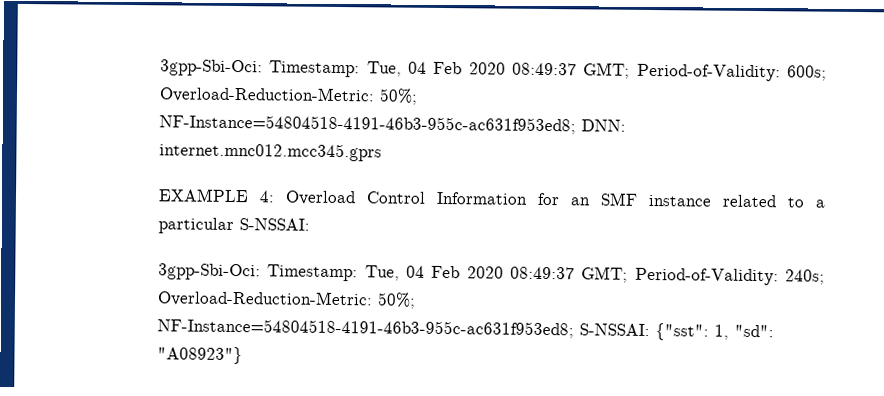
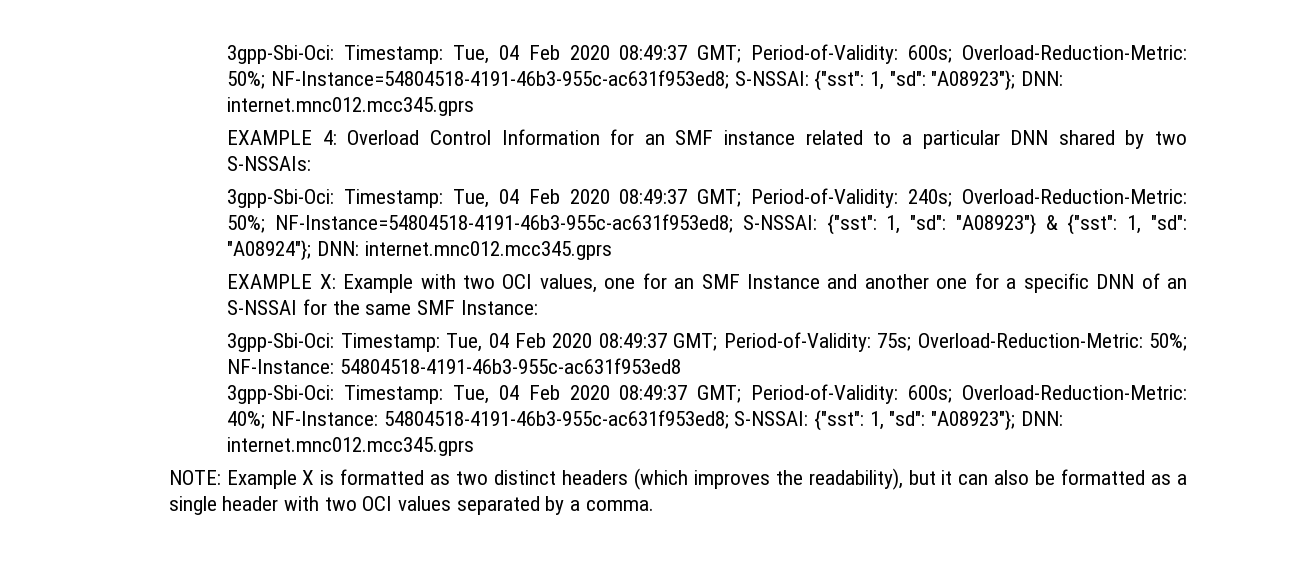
(576, 124) none -> [734,70,1016,91] S-NSSAI: {"sst": 1, "sd": "A08923"};
[238,218,310,231] S-NSSAI: -> [1010,130,1187,149] [227,156,312,171] DNN shared by two S-NSSAIs:
(243, 355) none -> [1045,214,1187,235] [227,240,612,261] [227,273,1187,293] [227,299,538,315] [227,332,1187,352] [227,358,681,374] [227,384,1187,404] [227,410,1063,431] [227,437,475,456] [168,468,1188,490] [168,496,654,515] & {"sst": 1, "sd": "A08924"}; DNN: internet.mnc012.mcc345.gprs // EXAMPLE X: Example with two OCI values, one for an SMF Instance and another one for a specific DNN of an S-NSSAI for the same SMF Instance: // 3gpp-Sbi-Oci: Timestamp: Tue, 04 Feb 2020 08:49:37 GMT; Period-of-Validity: 75s; Overload-Reduction-Metric: 50%; NF-Instance: 54804518-4191-46b3-955c-ac631f953ed8 // 3gpp-Sbi-Oci: Timestamp: Tue, 04 Feb 2020 08:49:37 GMT; Period-of-Validity: 600s; Overload-Reduction-Metric: 40%; NF-Instance: 54804518-4191-46b3-955c-ac631f953ed8; S-NSSAI: {"sst": 1, "sd": "A08923"}; DNN: internet.mnc012.mcc345.gprs // NOTE: Example X is formatted as two distinct headers (which improves the readability), but it can also be formatted as a single header with two OCI values separated by a comma.

